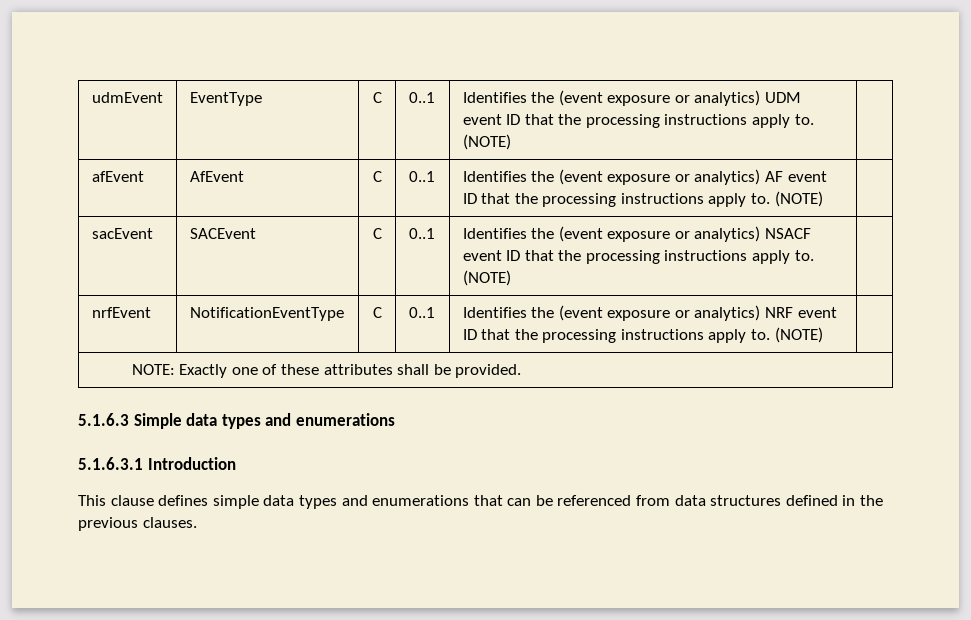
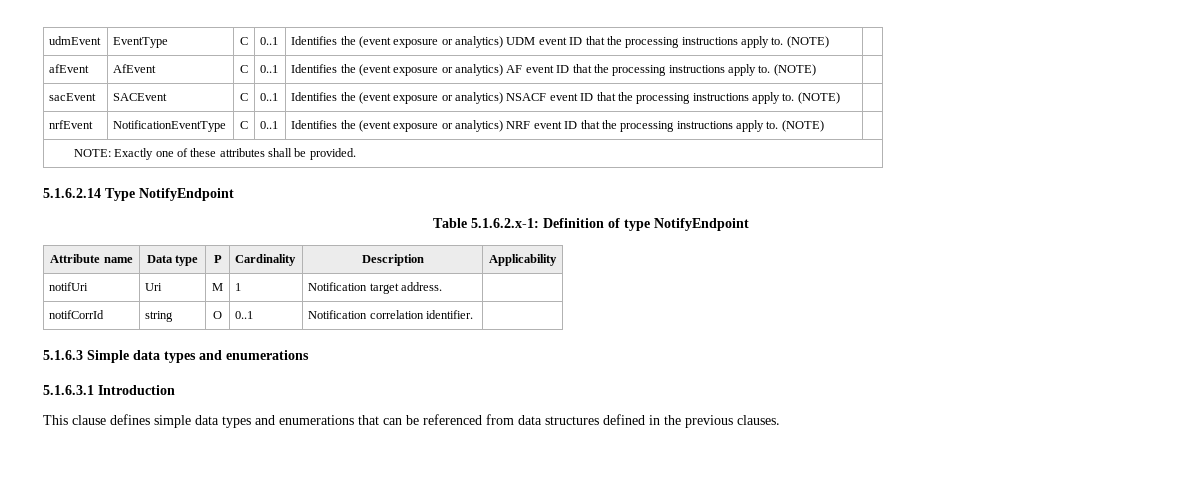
(522, 371) none -> [43,188,234,201] [433,218,749,231] [50,254,133,263] [146,255,199,266] [213,255,222,263] [235,254,297,266] [361,254,424,266] [489,254,557,266] [49,282,89,291] [145,283,163,291] [212,283,223,291] [235,283,242,291] [308,282,442,294] [49,310,105,319] [145,311,174,322] [213,311,222,319] [235,311,254,319] [308,310,473,319] // 5.1.6.2.14 Type NotifyEndpoint // Table 5.1.6.2.x-1: Definition of type NotifyEndpoint // Attribute name | Data type | P | Cardinality | Description | Applicability // notifUri | Uri | M | 1 | Notification target address. | // notifCorrId | string | O | 0..1 | Notification correlation identifier. |

